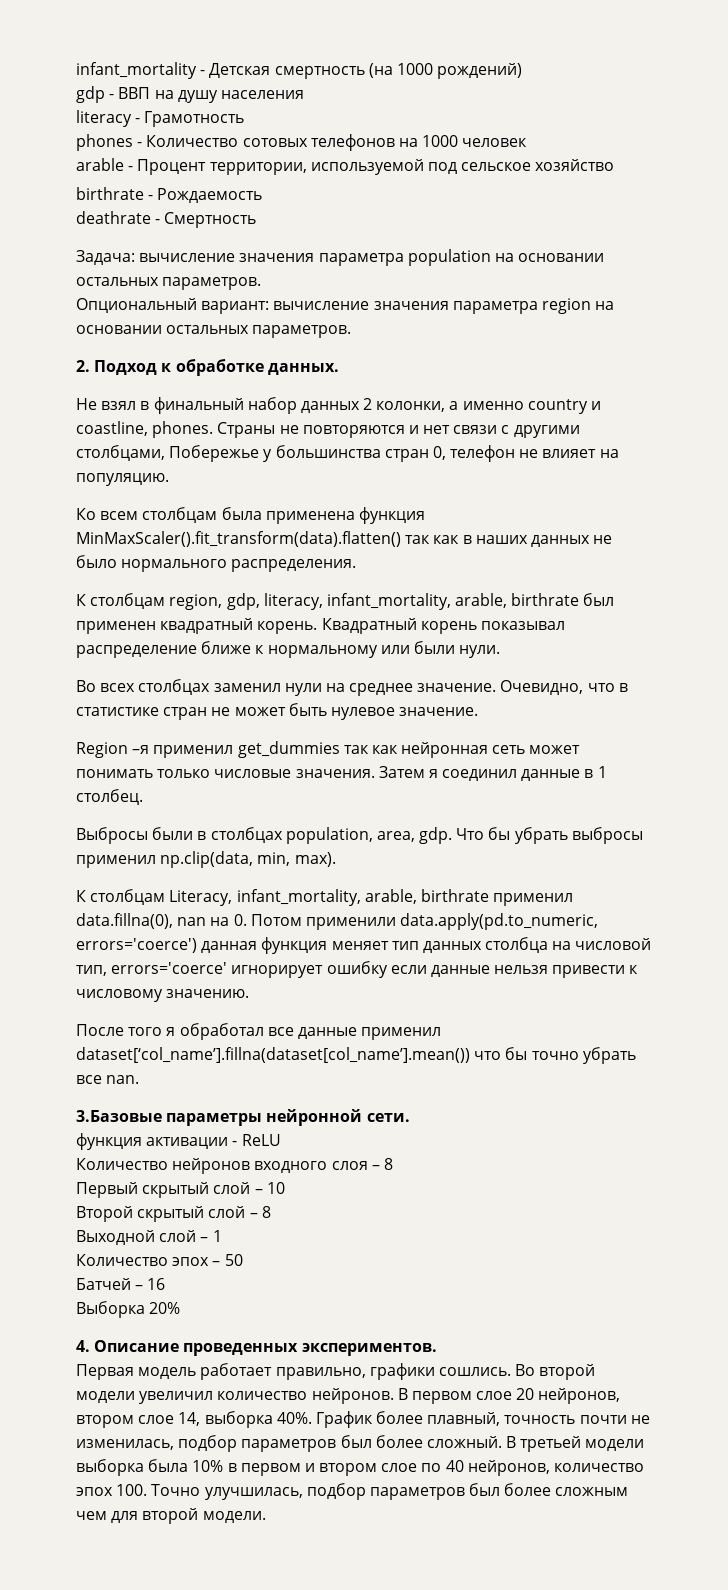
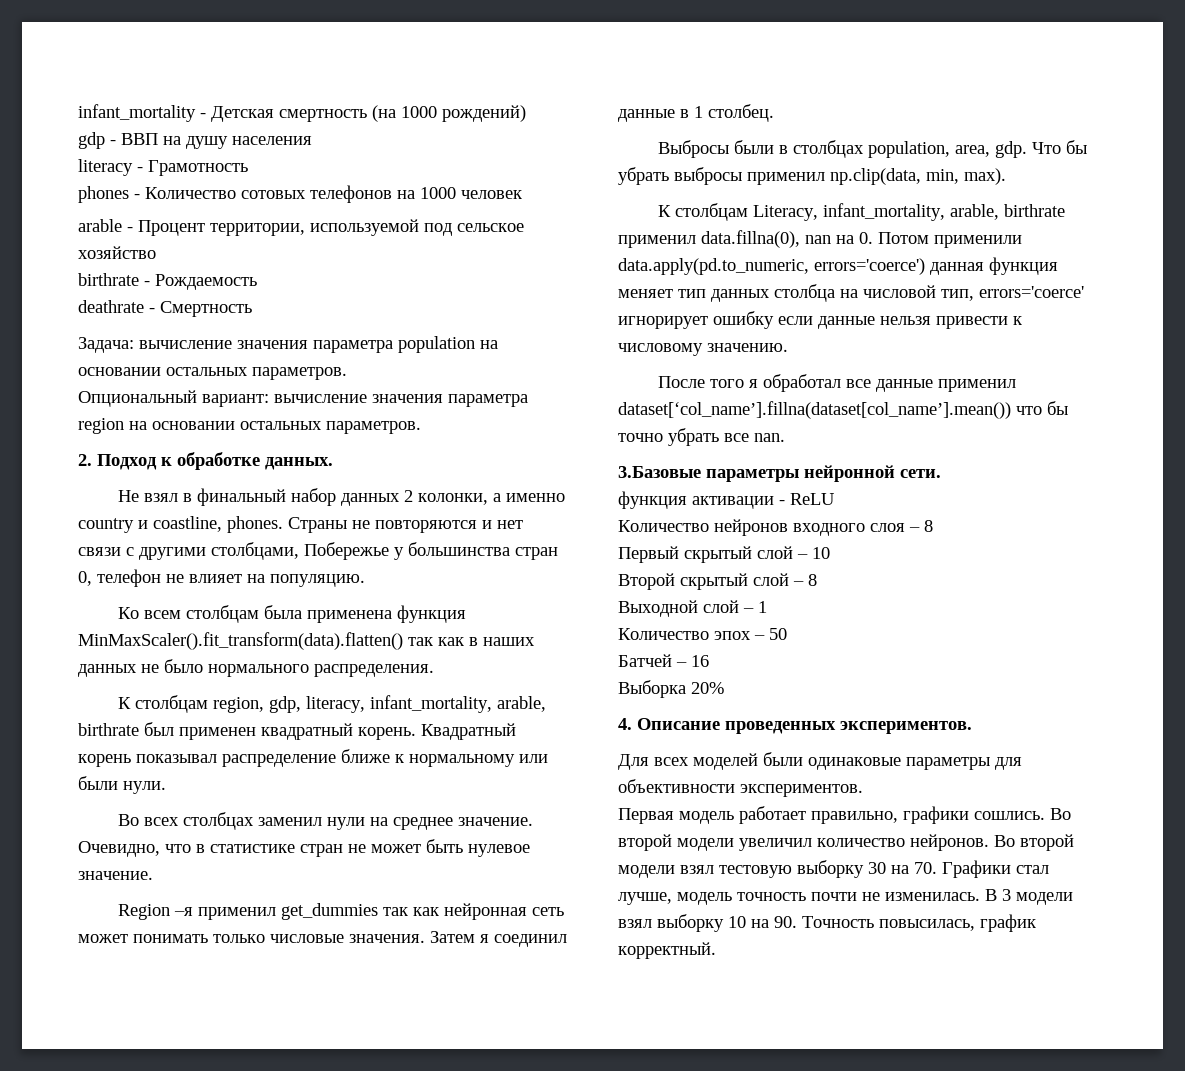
(437, 1349) none -> [618,752,1022,770] [618,779,863,797] // Для всех моделей были одинаковые параметры для объективности экспериментов.
[397,1388,621,1404] [76,1411,650,1428] [76,1435,645,1452] [76,1459,645,1476] [76,1483,629,1500] [76,1508,266,1524] В первом слое 20 нейронов, втором слое 14, выборка 40%. График более плавный, точность почти не изменилась, подбор параметров был более сложный. В третьей модели выборка была 10% в первом и втором слое по 40 нейронов, количество эпох 100. Точно улучшилась, подбор параметров был более сложным чем для второй модели. -> [994,834,1074,851] [618,860,1049,878] [618,889,1073,905] [618,914,1036,932] [618,942,716,959] Во второй модели взял тестовую выборку 30 на 70. Графики стал лучше, модель точность почти не изменилась. В 3 модели взял выборку 10 на 90. Точность повысилась, график корректный.

